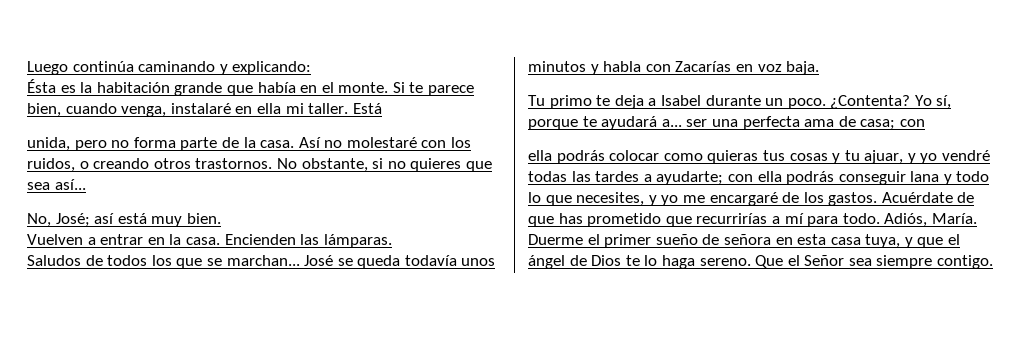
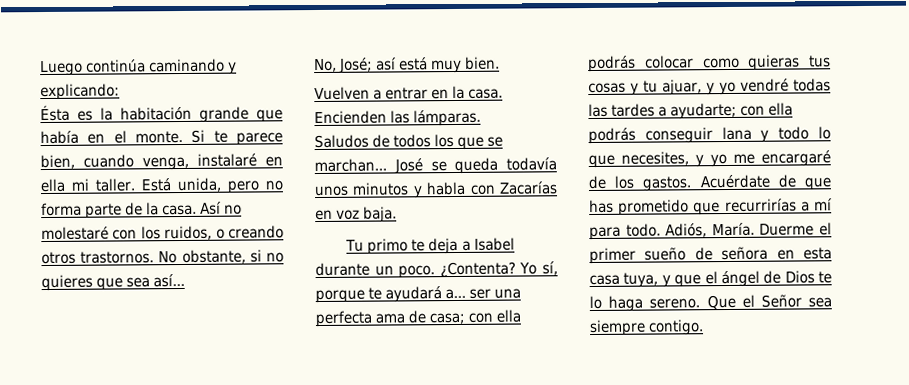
(382, 108) // -> (171, 185) none
(925, 123) // -> (494, 317) none

